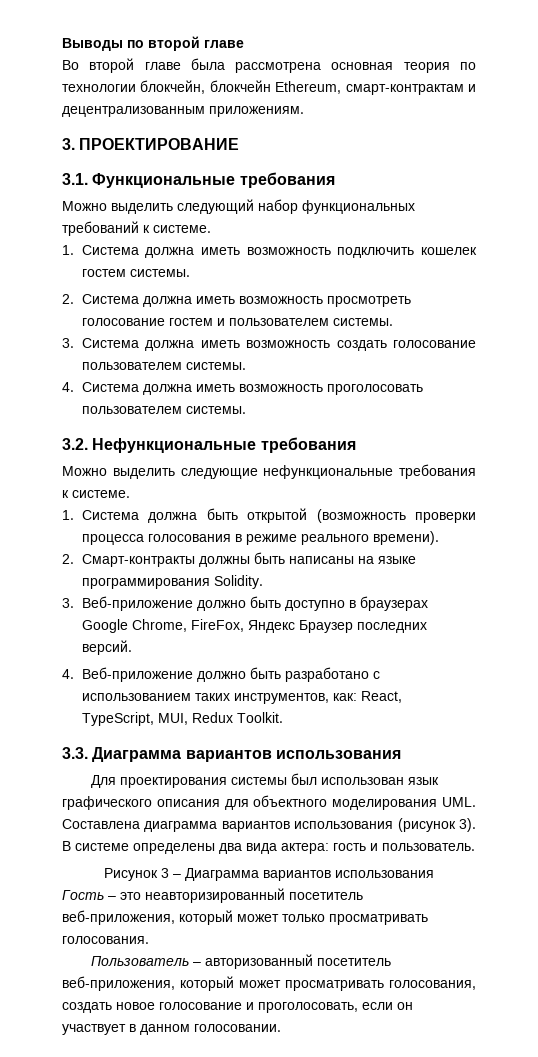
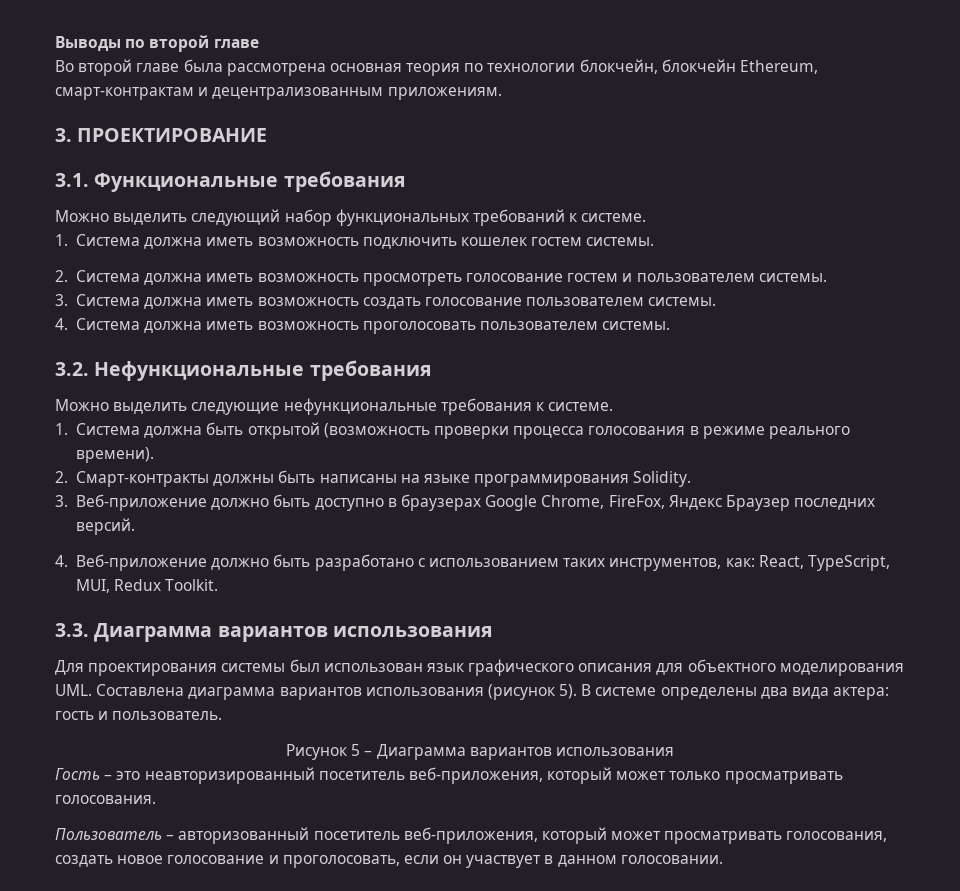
[459,818,476,832] 3). -> [559,684,578,699] 5).
[161,868,169,878] 3 -> [351,744,361,756] 5

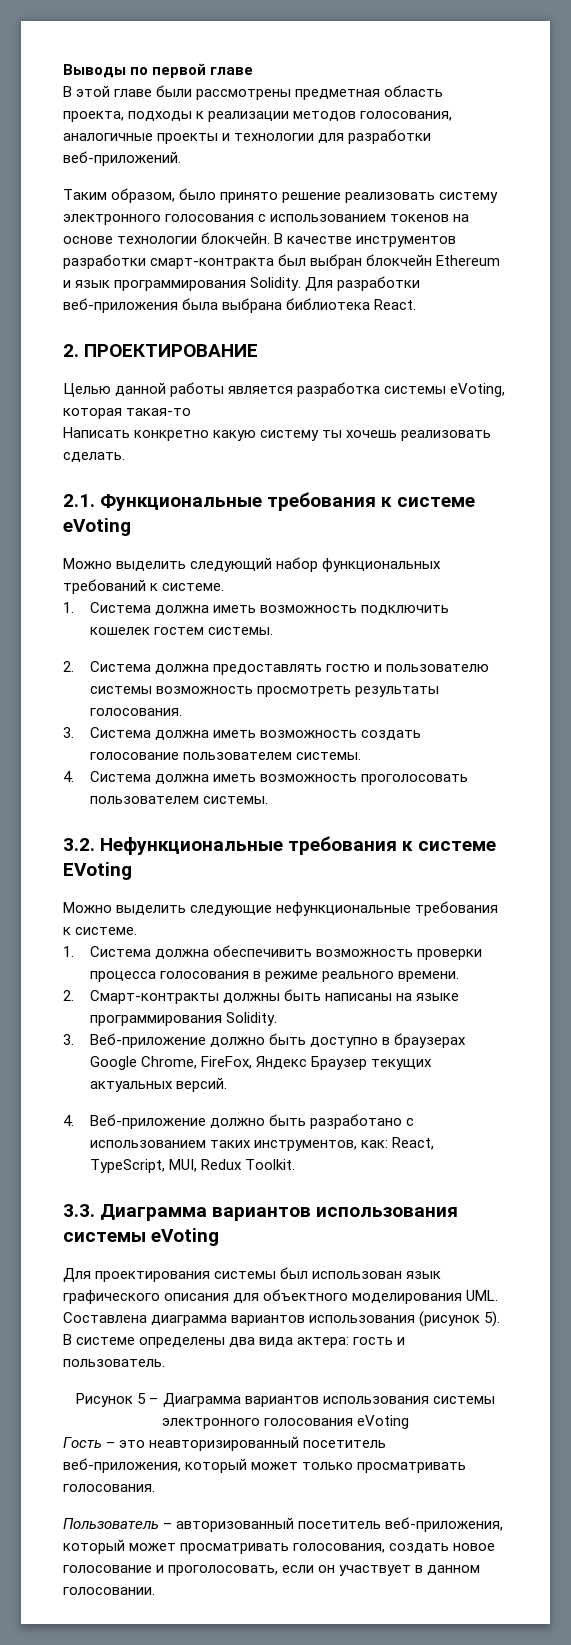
[149,35,210,52] второй -> [152,63,207,78] первой
[55,59,819,76] [55,87,502,100] [55,128,268,142] [55,173,89,187] Во второй главе была рассмотрена основная теория по технологии блокчейн, блокчейн Ethereum, смарт-контрактам и децентрализованным приложениям. // 3. ПРОЕКТИРОВАНИЕ // 3.1. -> [63,85,444,100] [63,111,453,122] [63,129,432,144] [63,151,181,166] [63,188,499,203] [63,214,470,225] [63,232,457,247] [63,254,501,269] [63,276,421,291] [63,298,417,313] [63,344,259,357] [63,382,506,397] [63,408,192,419] [63,427,492,441] [63,452,125,462] [63,494,95,507] В этой главе были рассмотрены предметная область проекта, подходы к реализации методов голосования, аналогичные проекты и технологии для разработки веб-приложений. // Таким образом, было принято решение реализовать систему электронного голосования с использованием токенов на основе технологии блокчейн. В качестве инструментов разработки смарт-контракта был выбран блокчейн Ethereum и язык программирования Solidity. Для разработки веб-приложения была выбрана библиотека React. // 2. ПРОЕКТИРОВАНИЕ // Целью данной работы является разработка системы eVoting, которая такая-то // Написать конкретно какую систему ты хочешь реализовать сделать. // 2.1.
(406, 181) none -> [381,497,475,507] [63,518,131,536] к системе eVoting
[206,273,827,286] иметь возможность просмотреть голосование гостем и пользователем системы. -> [212,664,489,675] [89,686,439,697] [89,708,182,716] предоставлять гостю и пользователю системы возможность просмотреть результаты голосования.
(432, 370) none -> [402,841,496,851] [63,862,132,880] к системе EVoting
[206,422,430,439] быть открытой (возможность -> [212,945,413,957] обеспечивить возможность
[76,447,155,463] времени). -> [397,971,459,982] времени.
[794,498,876,510] последних -> [370,1059,432,1070] [89,1081,173,1092] текущих актуальных
(493, 631) none -> [63,1228,220,1246] системы eVoting
(674, 751) none -> [432,1396,495,1404] [161,1415,410,1429] системы электронного голосования eVoting

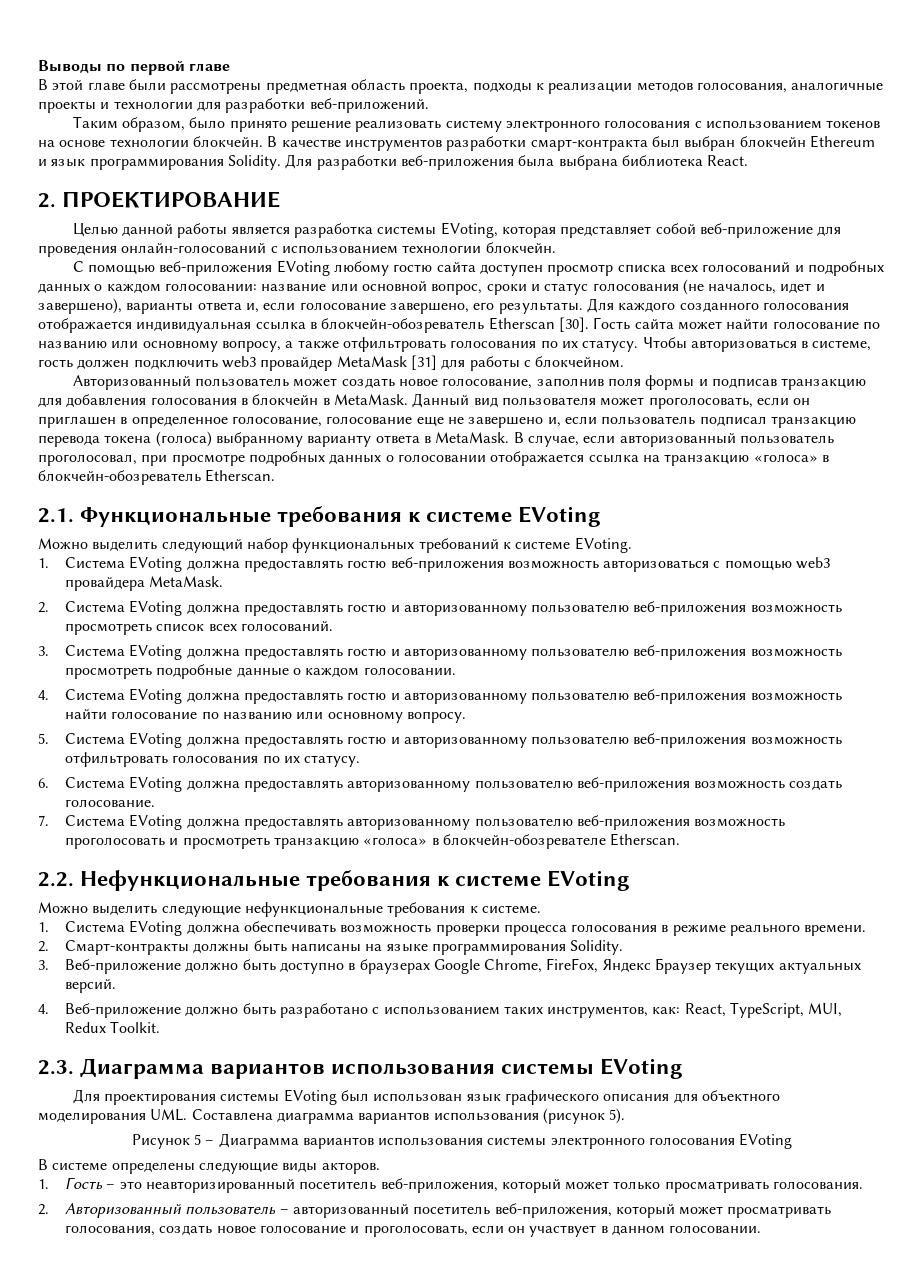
[450,383,506,397] [63,408,192,419] [63,427,492,441] [63,452,125,462] eVoting, которая такая-то // Написать конкретно какую систему ты хочешь реализовать сделать. -> [440,222,842,238] [38,242,556,257] [72,260,884,276] [38,279,825,295] [38,298,849,314] [38,317,880,333] [38,337,872,352] [38,355,625,371] [72,375,867,390] [38,393,811,409] [38,416,856,428] [38,431,834,447] [38,451,829,466] [38,469,276,485] EVoting, которая представляет собой веб-приложение для проведения онлайн-голосований с использованием технологии блокчейн. // С помощью веб-приложения EVoting любому гостю сайта доступен просмотр списка всех голосований и подробных данных о каждом голосовании: название или основной вопрос, сроки и статус голосования (не началось, идет и завершено), варианты ответа и, если голосование завершено, его результаты. Для каждого созданного голосования отображается индивидуальная ссылка в блокчейн-обозреватель Etherscan [30]. Гость сайта может найти голосование по названию или основному вопросу, а также отфильтровать голосования по их статусу. Чтобы авторизоваться в системе, гость должен подключить web3 провайдер MetaMask [31] для работы с блокчейном. // Авторизованный пользователь может создать новое голосование, заполнив поля формы и подписав транзакцию для добавления голосования в блокчейн в MetaMask. Данный вид пользователя может проголосовать, если он приглашен в определенное голосование, голосование еще не завершено и, если пользователь подписал транзакцию перевода токена (голоса) выбранному варианту ответа в MetaMask. В случае, если авторизованный пользователь проголосовал, при просмотре подробных данных о голосовании отображается ссылка на транзакцию «голоса» в блокчейн-обозреватель Etherscan.
[63,518,131,536] eVoting -> [518,506,602,527] EVoting
[162,583,225,591] [63,602,449,615] [89,627,273,635] системе. // 1. Система должна иметь возможность подключить кошелек гостем системы. -> [515,537,632,553] [38,556,831,572] [64,576,224,591] системе EVoting. // 1. Система EVoting должна предоставлять гостю веб-приложения возможность авторизоваться с помощью web3 провайдера MetaMask.
[154,664,489,675] [89,686,439,697] [89,708,182,716] [63,727,421,740] [89,752,361,760] [63,771,468,785] [89,796,268,804] [63,838,95,851] должна предоставлять гостю и пользователю системы возможность просмотреть результаты голосования. // 3. Система должна иметь возможность создать голосование пользователем системы. // 4. Система должна иметь возможность проголосовать пользователем системы. // 3.2. -> [129,600,842,616] [64,621,333,635] [38,644,842,660] [64,664,456,679] [38,688,842,704] [64,709,466,723] [38,732,842,748] [64,752,361,767] [38,776,843,792] [64,799,155,808] [38,814,786,830] [64,833,681,849] [38,872,74,887] EVoting должна предоставлять гостю и авторизованному пользователю веб-приложения возможность просмотреть список всех голосований. // 3. Система EVoting должна предоставлять гостю и авторизованному пользователю веб-приложения возможность просмотреть подробные данные о каждом голосовании. // 4. Система EVoting должна предоставлять гостю и авторизованному пользователю веб-приложения возможность найти голосование по названию или основному вопросу. // 5. Система EVoting должна предоставлять гостю и авторизованному пользователю веб-приложения возможность отфильтровать голосования по их статусу. // 6. Система EVoting должна предоставлять авторизованному пользователю веб-приложения возможность создать голосование. // 7. Система EVoting должна предоставлять авторизованному пользователю веб-приложения возможность проголосовать и просмотреть транзакцию «голоса» в блокчейн-обозревателе Etherscan. // 2.2.
[154,945,312,959] должна обеспечивить -> [129,920,336,936] EVoting должна обеспечивать
[63,1204,459,1221] [63,1228,220,1246] 3.3. Диаграмма вариантов использования системы eVoting -> [38,1058,684,1079] 2.3. Диаграмма вариантов использования системы EVoting
(277, 1275) none -> [283,1089,337,1105] EVoting
[63,1334,406,1348] [63,1359,165,1367] В системе определены два вида актера: гость и пользователь. -> (626, 1116) none
[357,1415,410,1429] eVoting // -> [739,1133,793,1149] [38,1159,380,1174] [38,1179,49,1189] EVoting // В системе определены следующие виды акторов. // 1.
[63,1518,159,1529] Пользователь -> [38,1203,277,1218] 2. Авторизованный пользователь

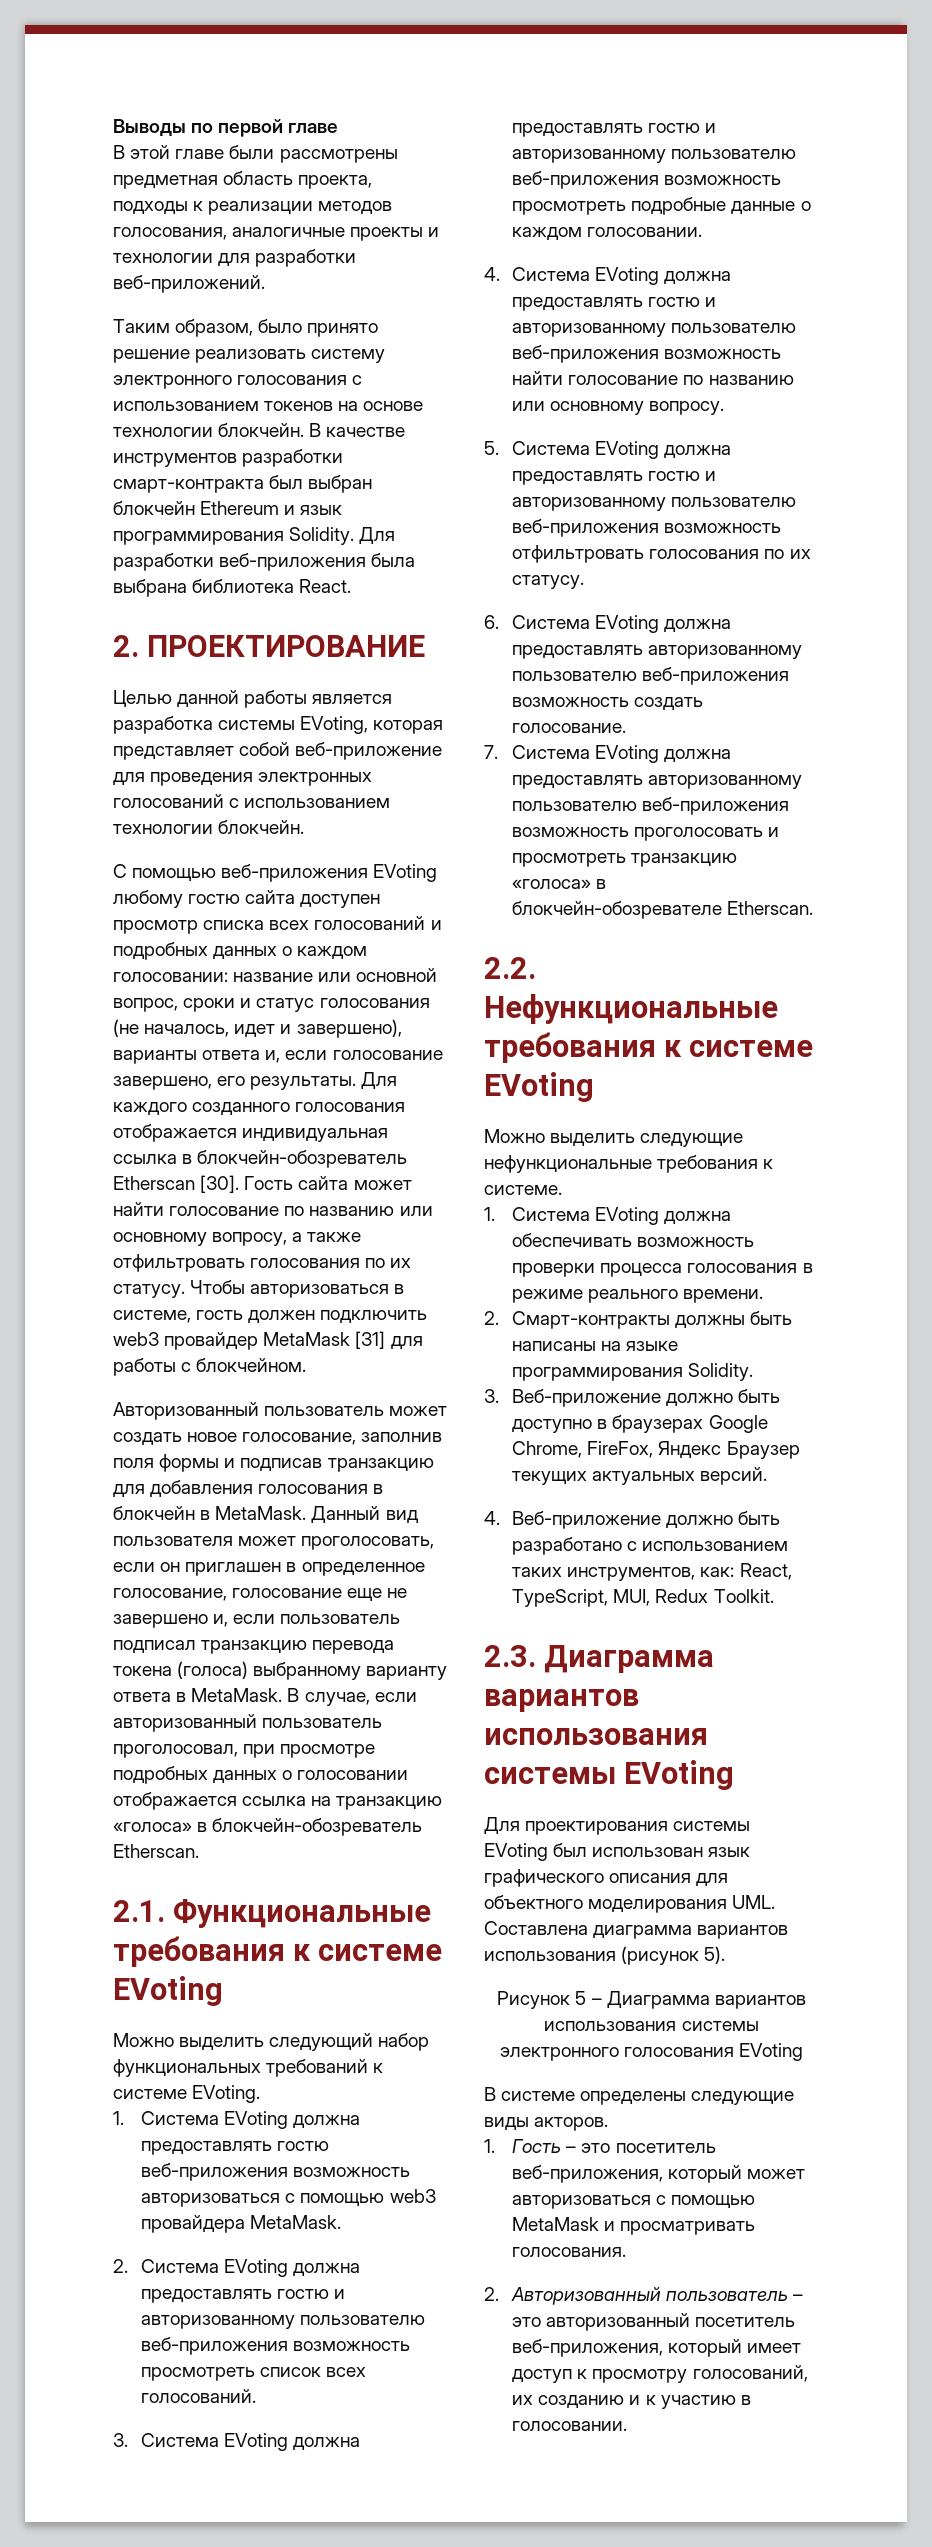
[121,243,267,254] онлайн-голосований -> [258,772,373,786] [113,794,224,808] электронных голосований
[145,1178,661,1193] неавторизированный посетитель веб-приложения, который может только -> [615,2143,716,2153] [512,2165,806,2183] [512,2195,756,2209] [512,2217,616,2231] посетитель веб-приложения, который может авторизоваться с помощью MetaMask и
(289, 1211) none -> [512,2317,542,2327] это
[679,1206,832,1218] [64,1225,666,1237] может просматривать голосования, создать новое голосование и проголосовать, если он участвует в данном -> [747,2343,802,2353] [512,2365,808,2383] [512,2395,751,2409] имеет доступ к просмотру голосований, их созданию и к участию в

